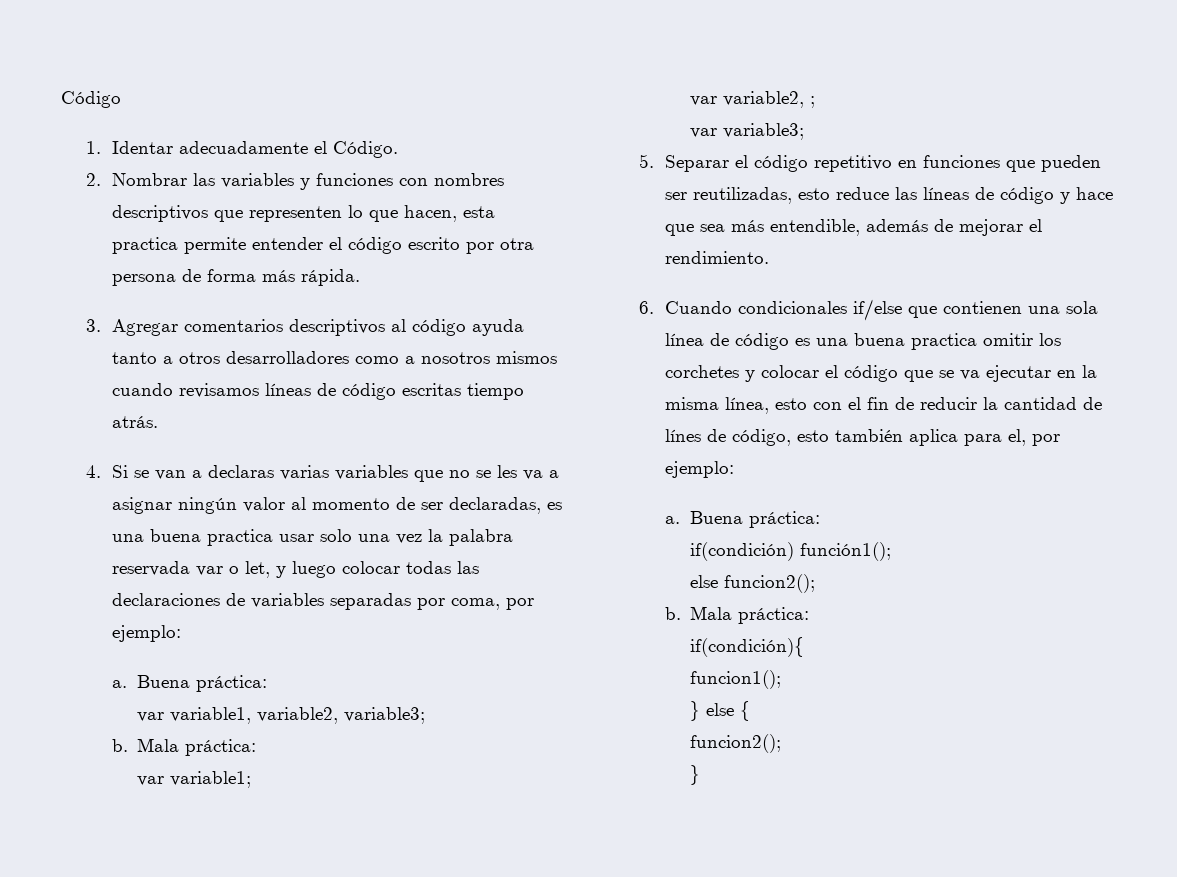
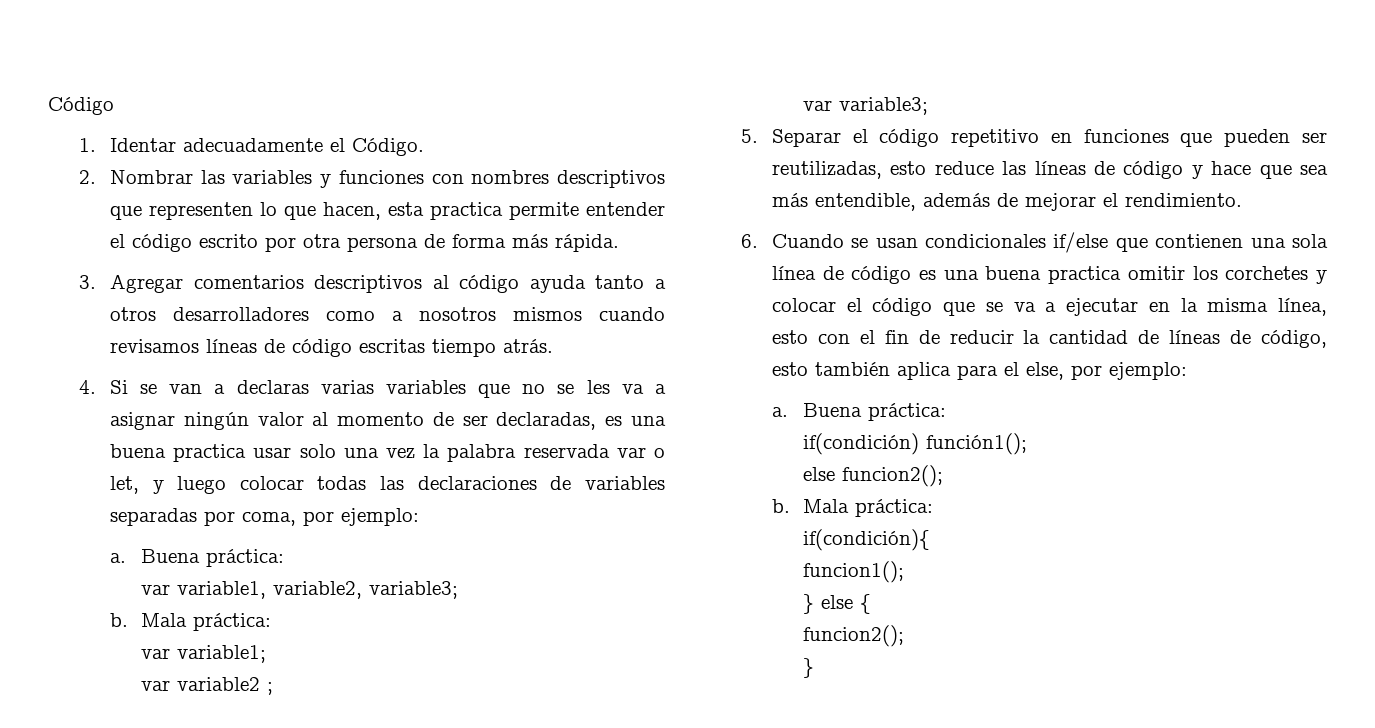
[722,91,804,108] variable2, -> [176,677,260,691] variable2
(732, 307) none -> [851,238,918,248] se usan
(980, 375) none -> [1045,302,1057,312] a
[664,429,701,442] línes -> [1169,330,1221,344] líneas
[1007,429,1026,446] el, -> [1003,362,1064,380] el else,

